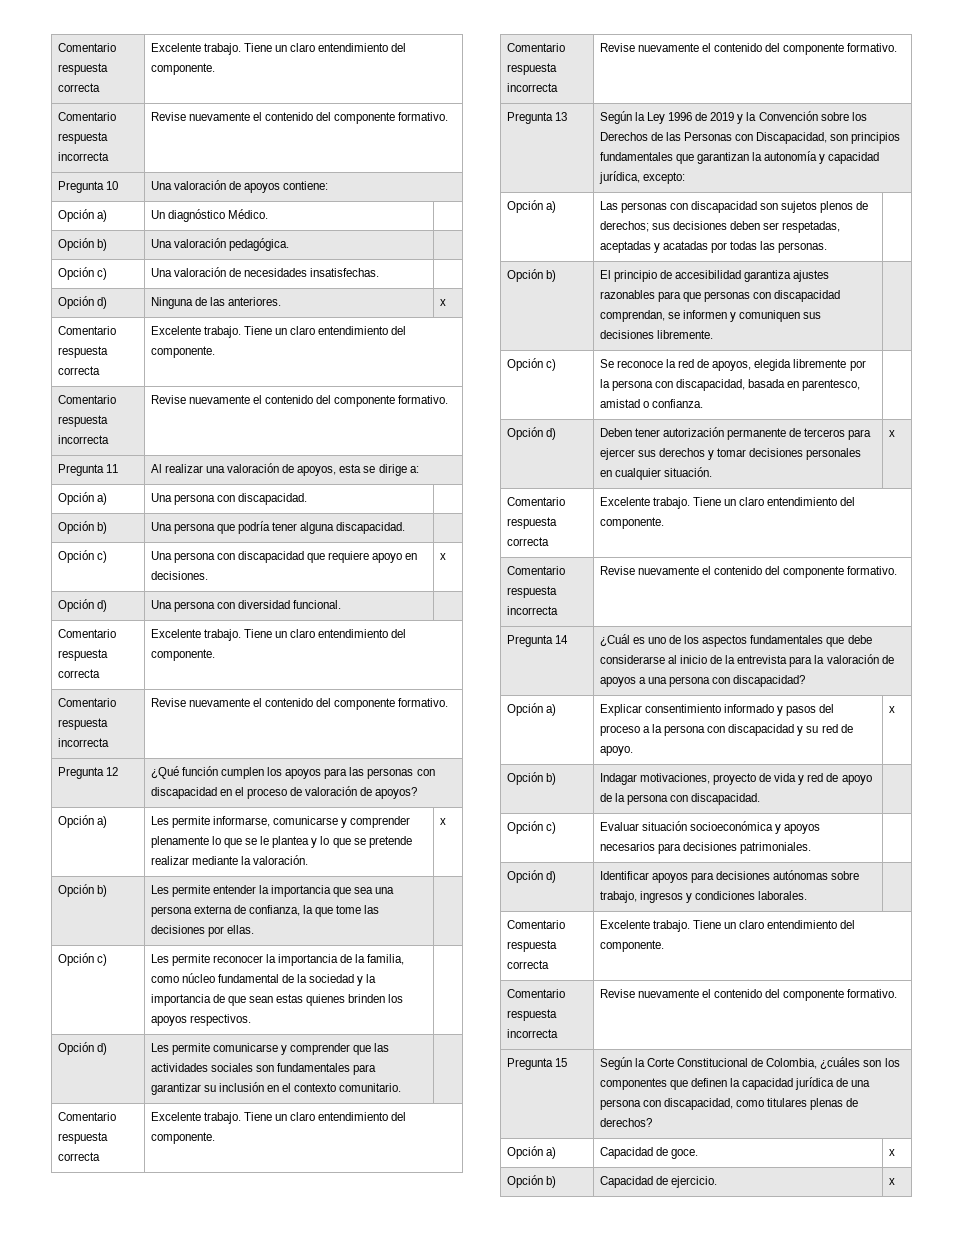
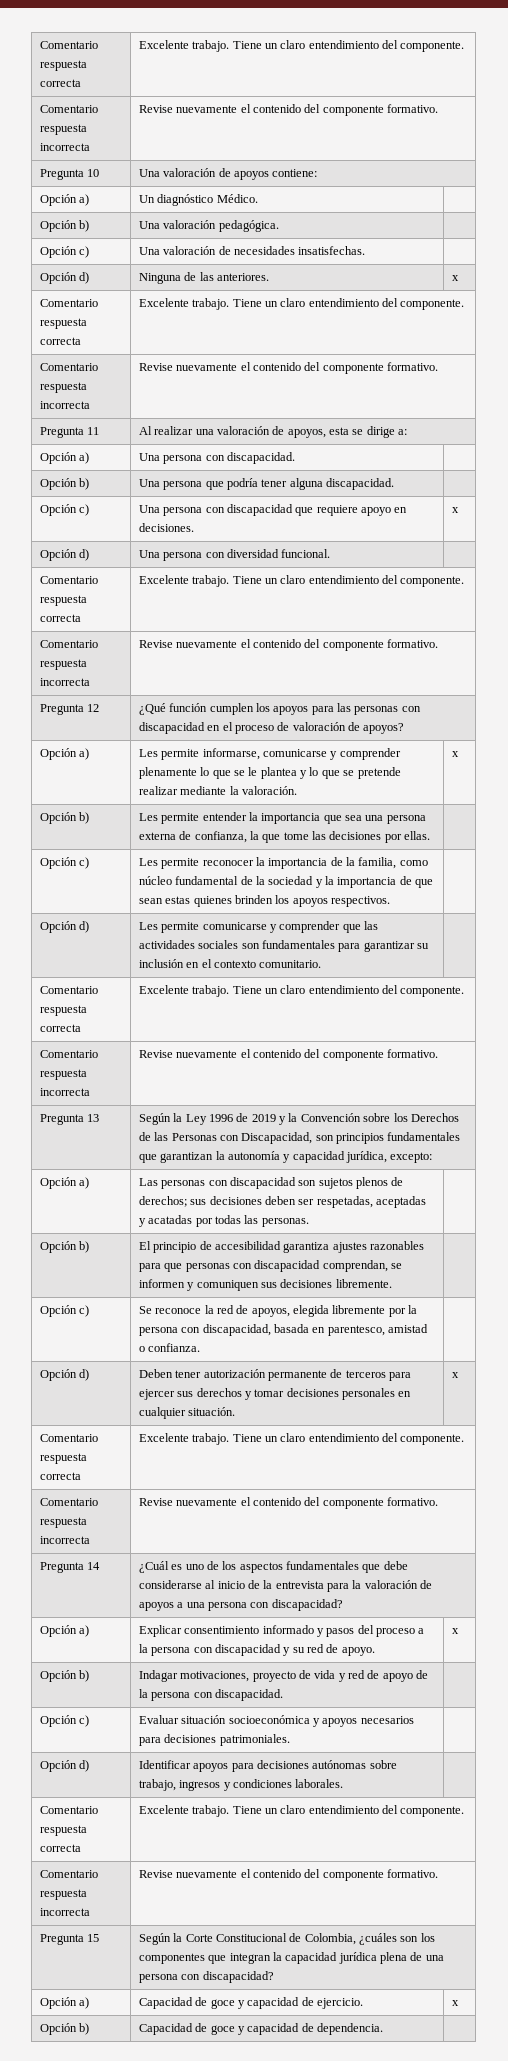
[690,1078,727,1087] definen -> [229,1953,271,1964] integran
(835, 1083) none -> [380,1952,408,1964] plena
[663,1098,859,1110] [599,1118,652,1127] discapacidad, como titulares plenas de derechos? -> [202,1971,274,1983] discapacidad?
[670,1149,698,1159] goce. -> [210,1997,364,2009] goce y capacidad de ejercicio.
[670,1176,717,1188] [888,1178,895,1185] ejercicio. | x -> [210,2023,384,2035] goce y capacidad de dependencia. |

